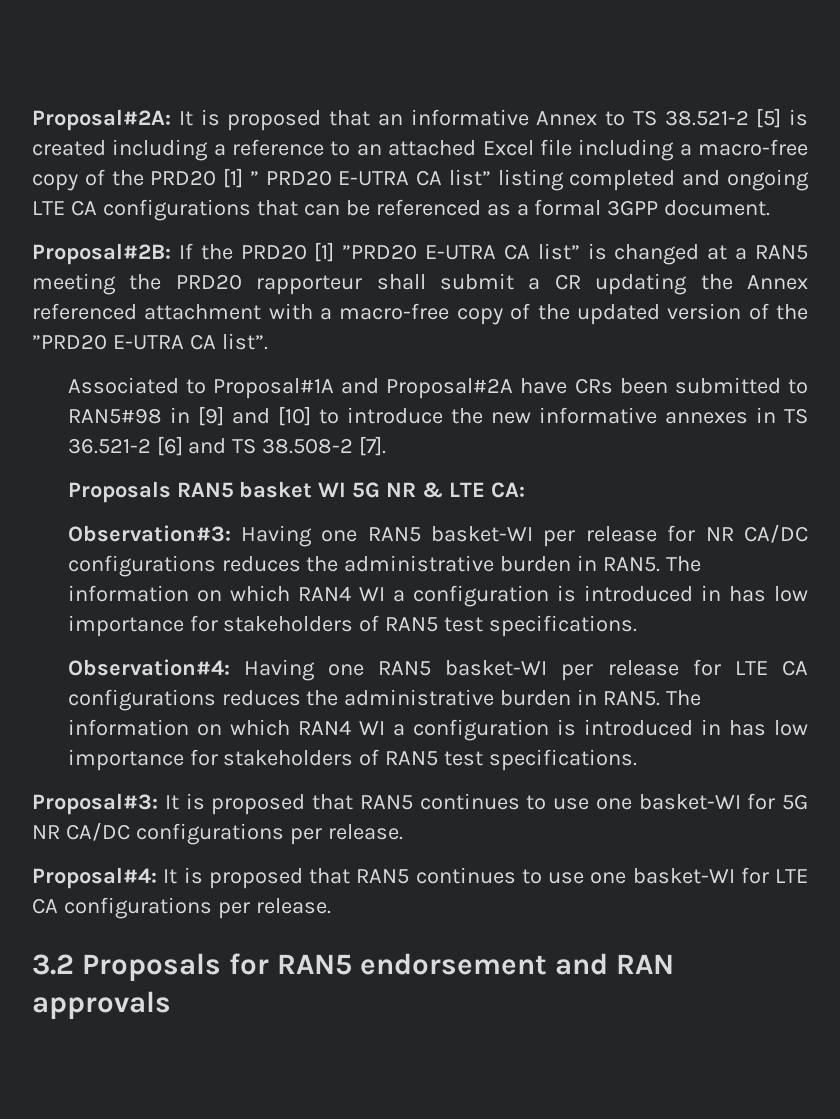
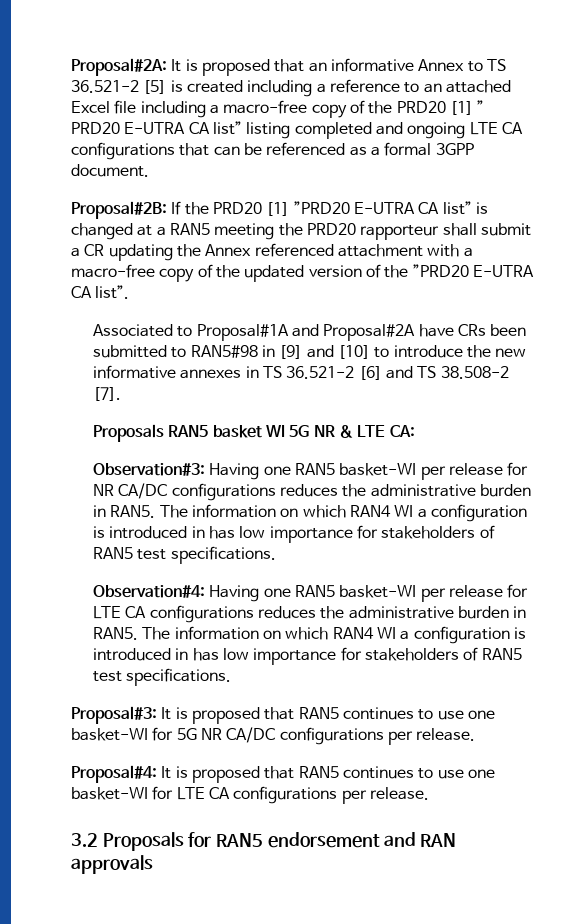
[664,110,749,126] 38.521-2 -> [71,80,139,93] 36.521-2

